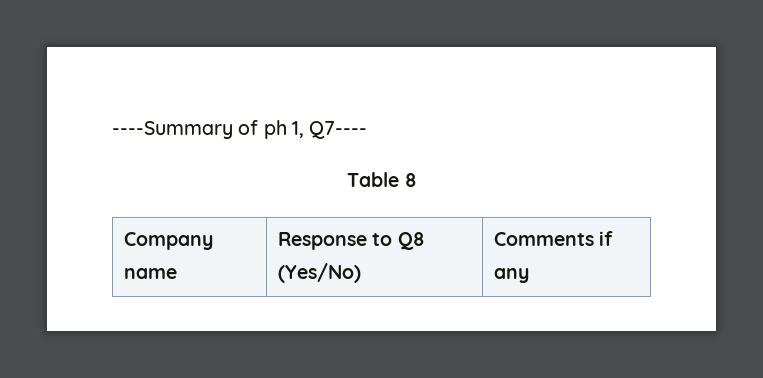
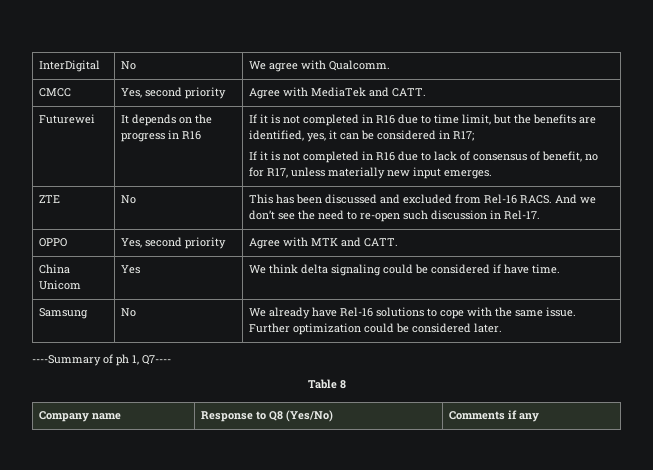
(112, 130) none -> [38,60,100,72] [120,61,136,70] [248,60,390,72] [38,88,71,97] [120,87,226,99] [248,87,426,99] [38,114,95,124] [120,114,212,126] [120,130,201,142] [248,114,596,126] [248,130,474,142] [248,151,598,163] [248,167,492,179] [38,195,60,203] [120,195,136,204] [248,194,596,204] [248,210,540,222] [38,238,67,247] [120,237,226,249] [248,237,398,249] [38,264,70,274] [38,280,81,290] [120,265,140,274] [248,264,560,276] [38,308,88,319] [120,308,136,317] [248,307,576,319] [248,323,502,335] InterDigital | No | We agree with Qualcomm. // CMCC | Yes, second priority | Agree with MediaTek and CATT. // Futurewei | It depends on the progress in R16 | If it is not completed in R16 due to time limit, but the benefits are identified, yes, it can be considered in R17; // If it is not completed in R16 due to lack of consensus of benefit, no for R17, unless materially new input emerges. // ZTE | No | This has been discussed and excluded from Rel-16 RACS. And we don’t see the need to re-open such discussion in Rel-17. // OPPO | Yes, second priority | Agree with MTK and CATT. // China Unicom | Yes | We think delta signaling could be considered if have time. // Samsung | No | We already have Rel-16 solutions to cope with the same issue. Further optimization could be considered later. //

